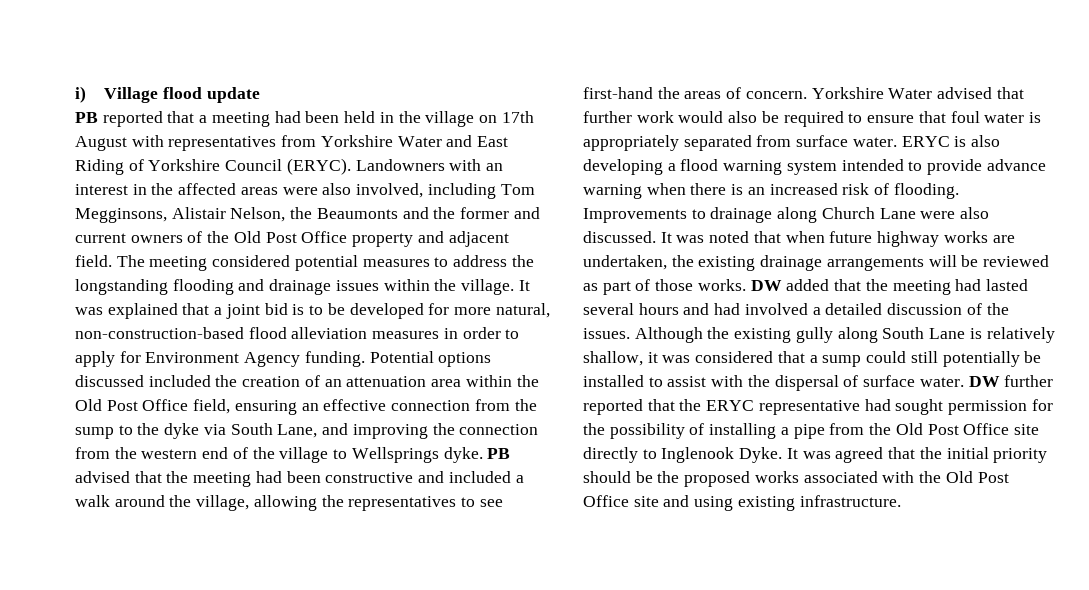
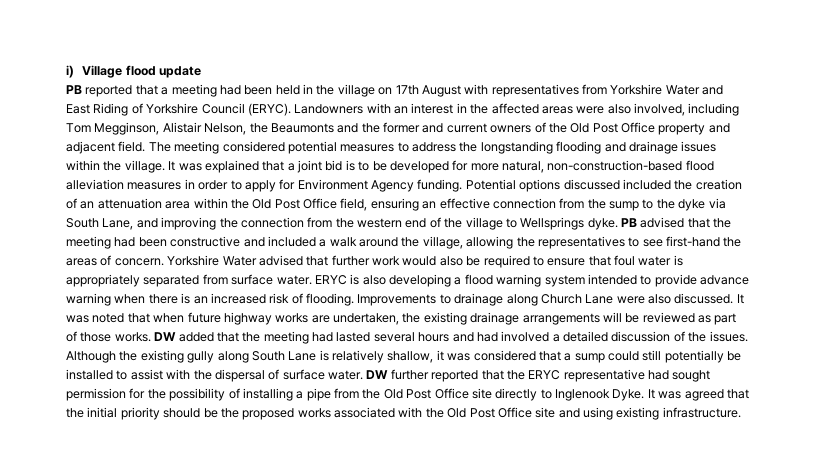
[75,208,167,223] Megginsons, -> [94,122,160,135] Megginson,

